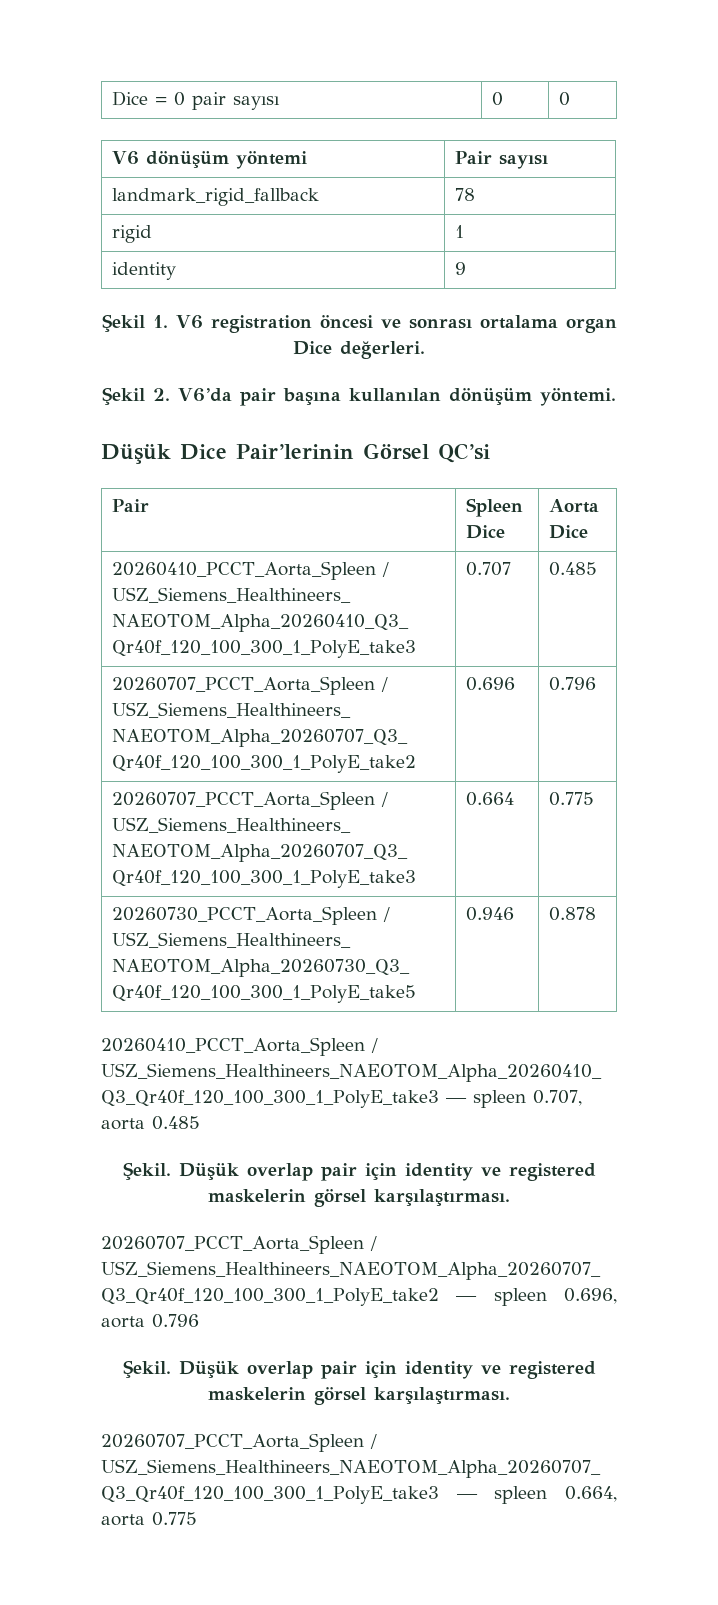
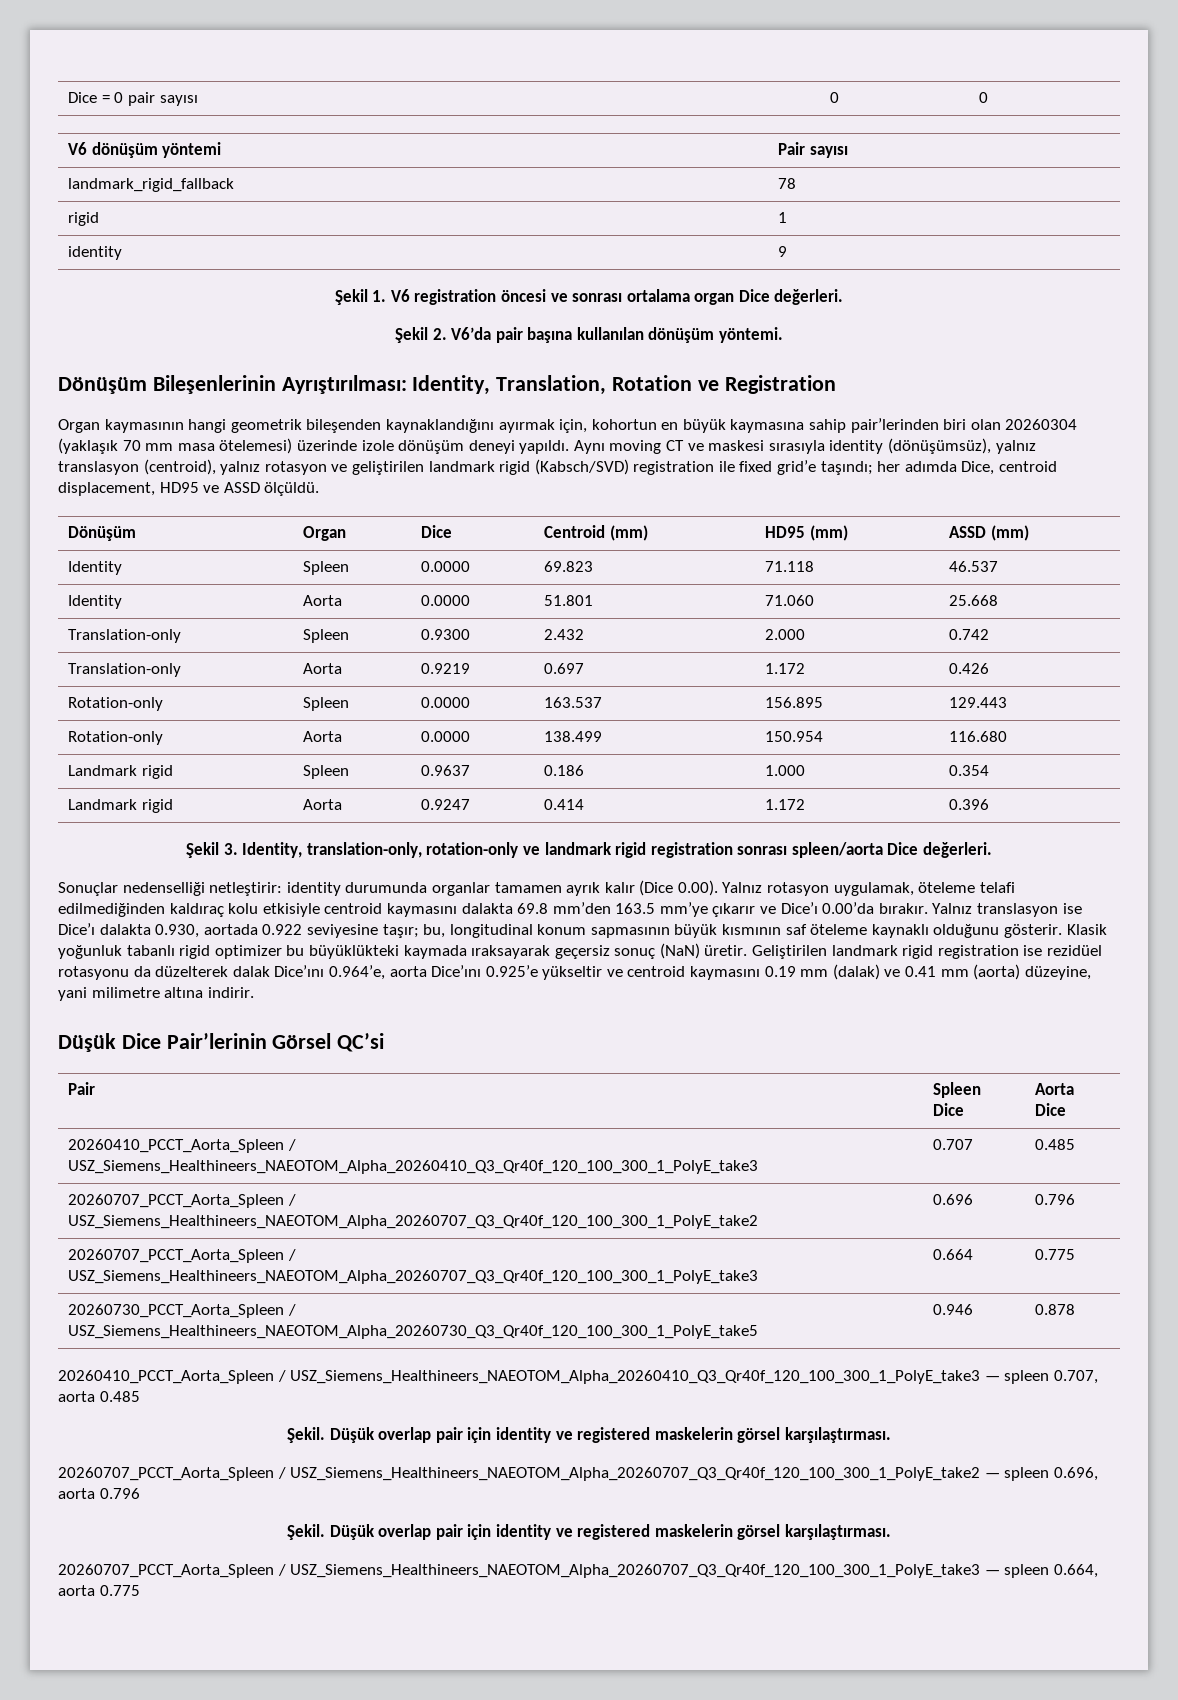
(616, 397) none -> [58,375,836,395] [58,418,1078,433] [58,438,1036,454] [58,459,1058,475] [58,482,320,496] [68,526,137,541] [303,526,347,541] [421,525,453,538] [544,525,648,541] [765,525,848,541] [949,525,1029,541] [68,561,123,575] [303,561,350,575] [421,561,471,572] [544,561,594,572] [765,561,815,572] [949,561,999,572] [68,595,123,609] [303,595,343,606] [421,595,471,606] [544,595,594,606] [765,595,815,606] [949,595,999,606] [68,629,182,643] [303,629,350,643] [421,629,471,640] [544,629,585,640] [765,629,806,640] [949,629,990,640] [68,663,182,677] [303,663,343,674] [421,663,471,674] [544,663,585,674] [765,663,806,674] [949,663,990,674] [68,697,164,711] [303,697,350,711] [421,697,471,708] [544,697,603,708] [765,697,824,708] [949,697,1008,708] [68,731,164,745] [303,731,343,742] [421,731,471,742] [544,731,603,742] [765,731,824,742] [949,731,1008,742] [68,765,173,779] [303,765,350,779] [421,765,471,776] [544,765,585,776] [765,765,806,776] [949,765,990,776] [68,799,173,813] [303,799,343,810] [421,799,471,810] [544,799,585,810] [765,799,806,810] [949,799,990,810] [185,842,993,858] [58,880,1015,896] [58,902,1082,917] [58,923,1107,938] [58,943,1103,959] [58,964,1091,980] [58,987,254,1001] // Dönüşüm Bileşenlerinin Ayrıştırılması: Identity, Translation, Rotation ve Registration // Organ kaymasının hangi geometrik bileşenden kaynaklandığını ayırmak için, kohortun en büyük kaymasına sahip pair’lerinden biri olan 20260304 (yaklaşık 70 mm masa ötelemesi) üzerinde izole dönüşüm deneyi yapıldı. Aynı moving CT ve maskesi sırasıyla identity (dönüşümsüz), yalnız translasyon (centroid), yalnız rotasyon ve geliştirilen landmark rigid (Kabsch/SVD) registration ile fixed grid’e taşındı; her adımda Dice, centroid displacement, HD95 ve ASSD ölçüldü. // Dönüşüm | Organ | Dice | Centroid (mm) | HD95 (mm) | ASSD (mm) // Identity | Spleen | 0.0000 | 69.823 | 71.118 | 46.537 // Identity | Aorta | 0.0000 | 51.801 | 71.060 | 25.668 // Translation-only | Spleen | 0.9300 | 2.432 | 2.000 | 0.742 // Translation-only | Aorta | 0.9219 | 0.697 | 1.172 | 0.426 // Rotation-only | Spleen | 0.0000 | 163.537 | 156.895 | 129.443 // Rotation-only | Aorta | 0.0000 | 138.499 | 150.954 | 116.680 // Landmark rigid | Spleen | 0.9637 | 0.186 | 1.000 | 0.354 // Landmark rigid | Aorta | 0.9247 | 0.414 | 1.172 | 0.396 // Şekil 3. Identity, translation-only, rotation-only ve landmark rigid registration sonrası spleen/aorta Dice değerleri. // Sonuçlar nedenselliği netleştirir: identity durumunda organlar tamamen ayrık kalır (Dice 0.00). Yalnız rotasyon uygulamak, öteleme telafi edilmediğinden kaldıraç kolu etkisiyle centroid kaymasını dalakta 69.8 mm’den 163.5 mm’ye çıkarır ve Dice’ı 0.00’da bırakır. Yalnız translasyon ise Dice’ı dalakta 0.930, aortada 0.922 seviyesine taşır; bu, longitudinal konum sapmasının büyük kısmının saf öteleme kaynaklı olduğunu gösterir. Klasik yoğunluk tabanlı rigid optimizer bu büyüklükteki kaymada ıraksayarak geçersiz sonuç (NaN) üretir. Geliştirilen landmark rigid registration ise rezidüel rotasyonu da düzelterek dalak Dice’ını 0.964’e, aorta Dice’ını 0.925’e yükseltir ve centroid kaymasını 0.19 mm (dalak) ve 0.41 mm (aorta) düzeyine, yani milimetre altına indirir.

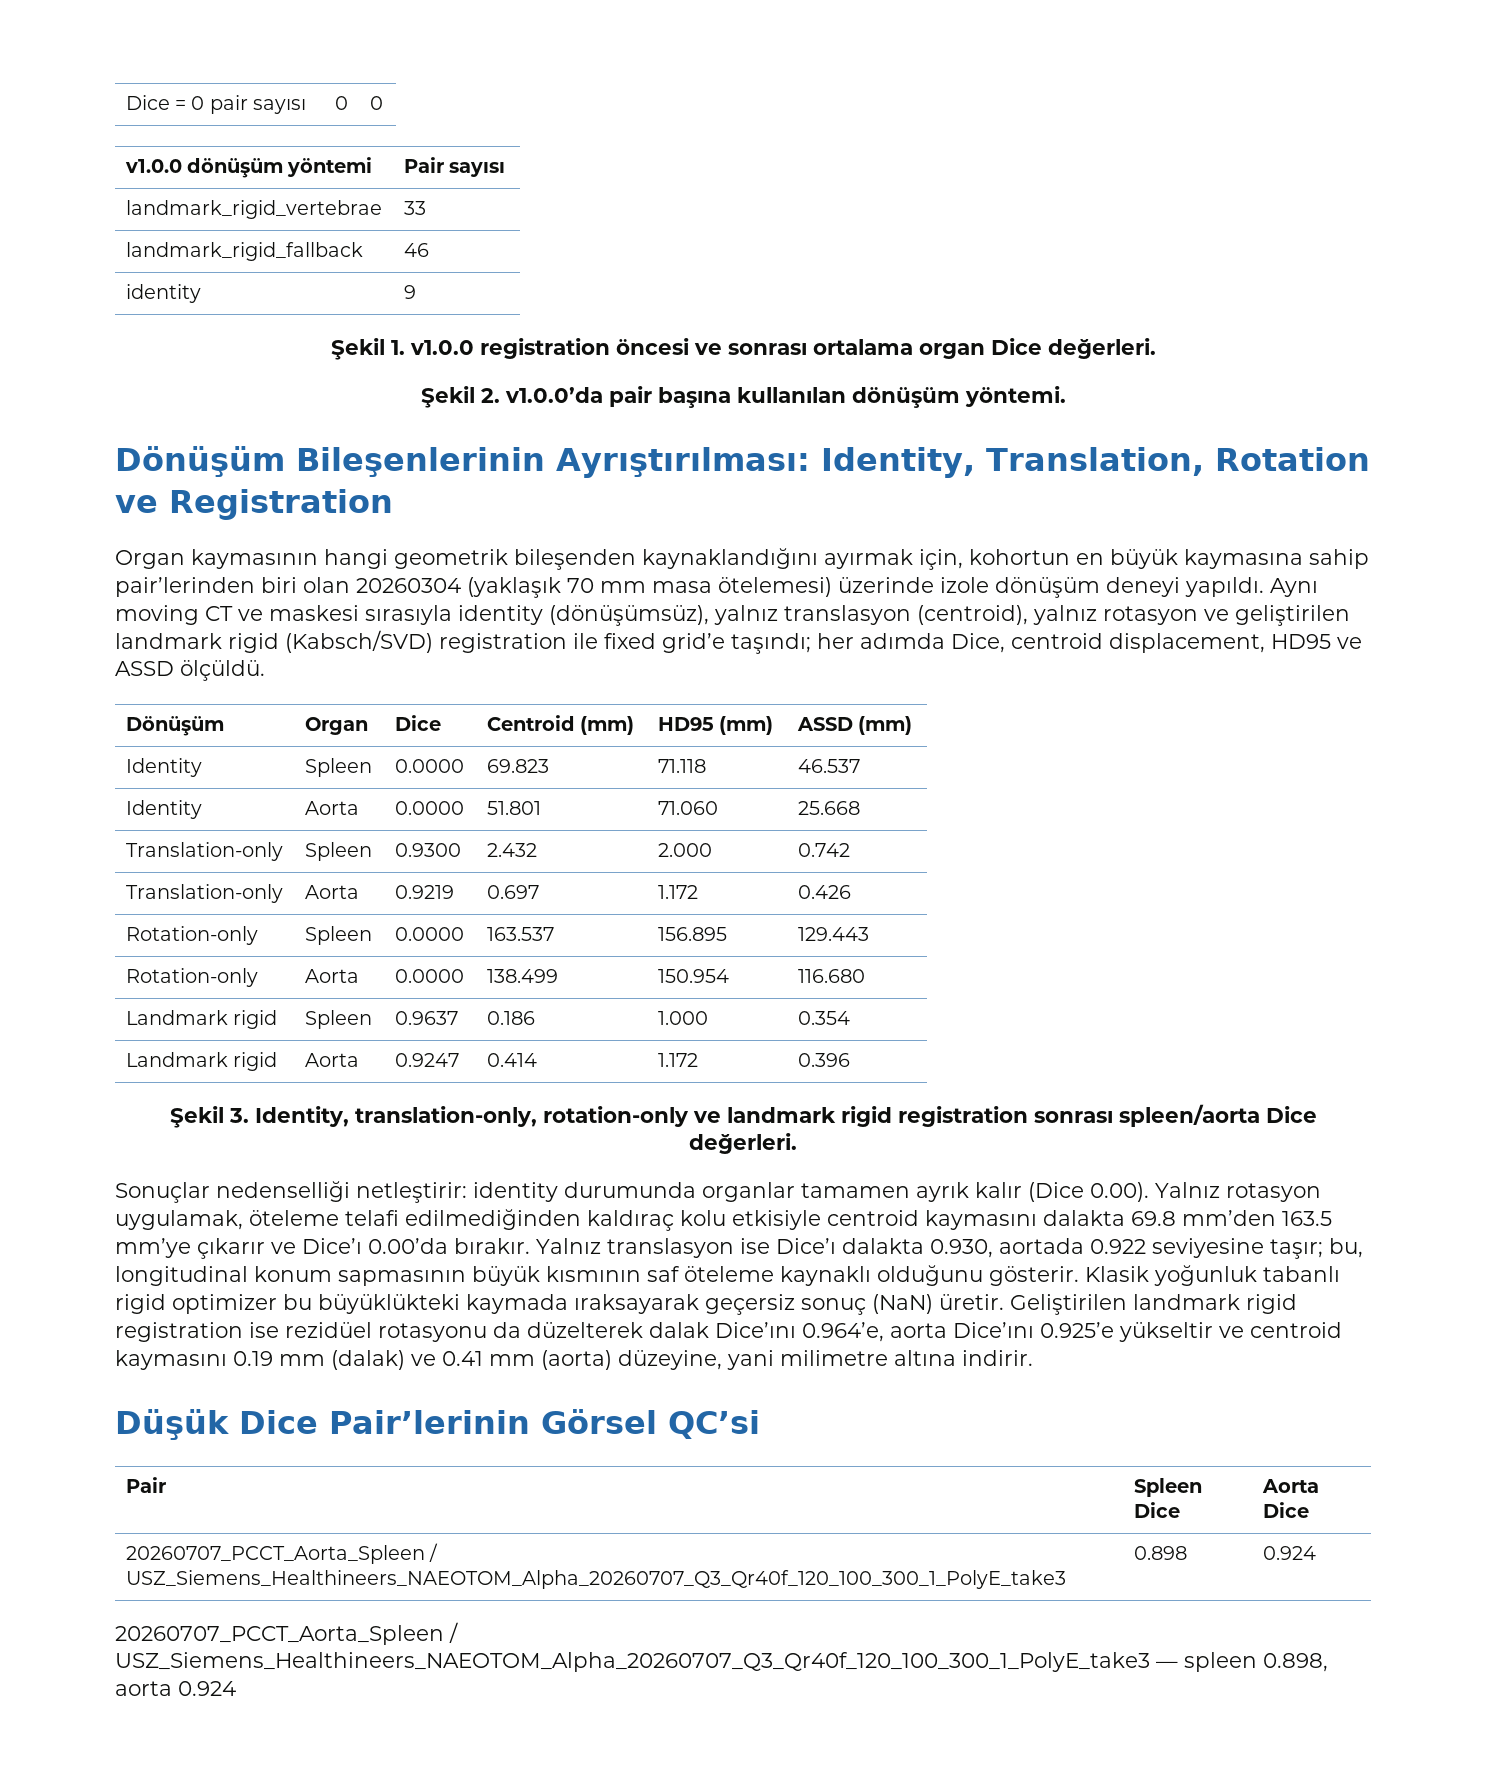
[68,142,88,155] V6 -> [124,159,182,173] v1.0.0
(848, 152) none -> [125,200,382,219] [403,201,426,215] // landmark_rigid_vertebrae | 33
[778,178,797,189] [68,212,100,226] [778,212,788,223] 78 // rigid | 1 -> [403,243,429,257] 46
[390,289,410,302] V6 -> [409,340,474,355] v1.0.0
[451,327,492,340] V6’da -> [504,387,603,403] v1.0.0’da
[68,1139,296,1153] [68,1160,759,1174] [933,1139,974,1150] [1035,1139,1076,1150] [68,1194,296,1208] [68,1215,759,1229] [933,1194,974,1205] [1035,1194,1076,1205] [68,1249,296,1263] [68,1270,759,1284] [933,1249,974,1260] [1035,1249,1076,1260] [68,1304,296,1318] [68,1325,759,1339] [933,1304,974,1315] [1035,1304,1076,1315] [58,1370,1098,1384] [58,1391,140,1402] [287,1427,891,1443] [58,1467,1098,1481] [58,1488,140,1499] [287,1524,891,1540] 20260410_PCCT_Aorta_Spleen / USZ_Siemens_Healthineers_NAEOTOM_Alpha_20260410_Q3_Qr40f_120_100_300_1_PolyE_take3 | 0.707 | 0.485 // 20260707_PCCT_Aorta_Spleen / USZ_Siemens_Healthineers_NAEOTOM_Alpha_20260707_Q3_Qr40f_120_100_300_1_PolyE_take2 | 0.696 | 0.796 // 20260707_PCCT_Aorta_Spleen / USZ_Siemens_Healthineers_NAEOTOM_Alpha_20260707_Q3_Qr40f_120_100_300_1_PolyE_take3 | 0.664 | 0.775 // 20260730_PCCT_Aorta_Spleen / USZ_Siemens_Healthineers_NAEOTOM_Alpha_20260730_Q3_Qr40f_120_100_300_1_PolyE_take5 | 0.946 | 0.878 // 20260410_PCCT_Aorta_Spleen / USZ_Siemens_Healthineers_NAEOTOM_Alpha_20260410_Q3_Qr40f_120_100_300_1_PolyE_take3 — spleen 0.707, aorta 0.485 // Şekil. Düşük overlap pair için identity ve registered maskelerin görsel karşılaştırması. // 20260707_PCCT_Aorta_Spleen / USZ_Siemens_Healthineers_NAEOTOM_Alpha_20260707_Q3_Qr40f_120_100_300_1_PolyE_take2 — spleen 0.696, aorta 0.796 // Şekil. Düşük overlap pair için identity ve registered maskelerin görsel karşılaştırması. -> [125,1543,439,1564] [125,1570,1066,1589] [1133,1546,1187,1560] [1262,1546,1316,1560] 20260707_PCCT_Aorta_Spleen / USZ_Siemens_Healthineers_NAEOTOM_Alpha_20260707_Q3_Qr40f_120_100_300_1_PolyE_take3 | 0.898 | 0.924
[1053,1564,1098,1578] [58,1585,140,1596] 0.664, aorta 0.775 -> [1263,1653,1328,1672] [115,1681,236,1696] 0.898, aorta 0.924

